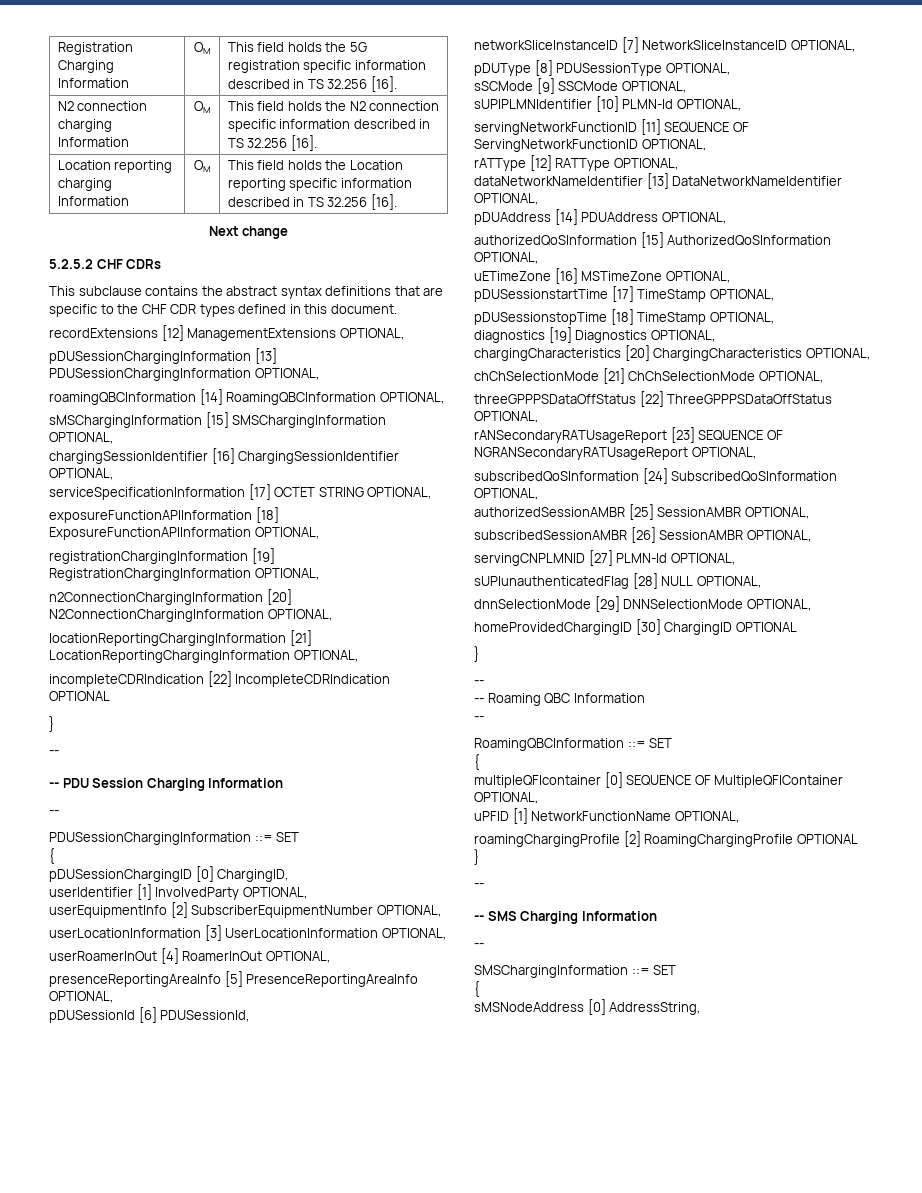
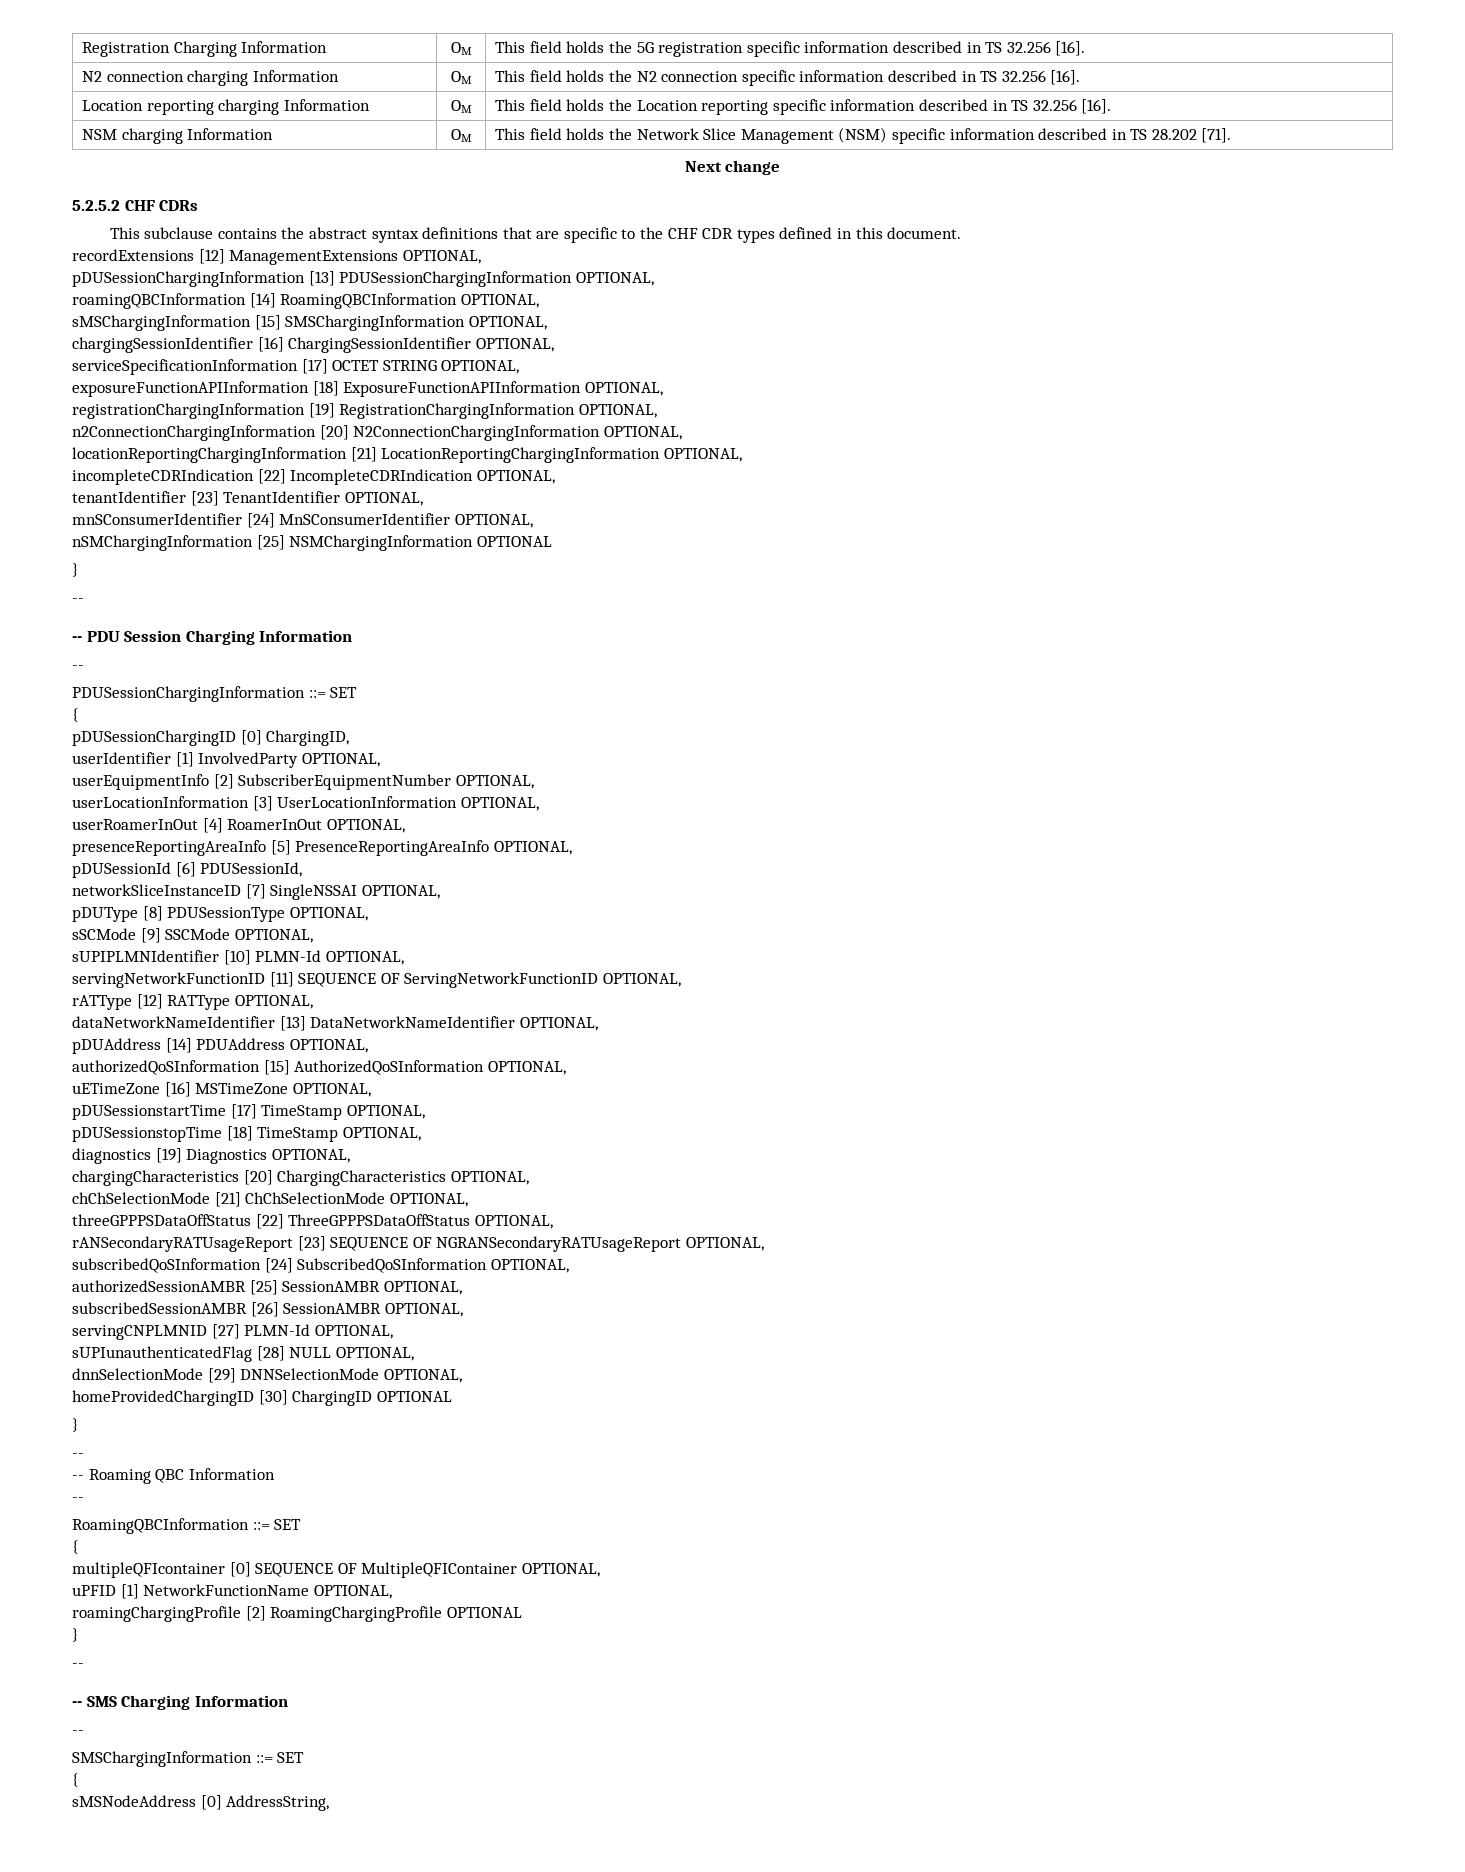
(397, 202) none -> [82,128,274,144] [450,129,472,142] [495,127,1232,144] // NSM charging Information | OM | This field holds the Network Slice Management (NSM) specific information described in TS 28.202 [71].
(391, 680) none -> [476,470,555,484] [72,491,423,506] [72,513,533,528] [72,535,474,551] OPTIONAL, // tenantIdentifier [23] TenantIdentifier OPTIONAL, // mnSConsumerIdentifier [24] MnSConsumerIdentifier OPTIONAL, // nSMChargingInformation [25] NSMChargingInformation
[642,40,788,50] NetworkSliceInstanceID -> [270,884,358,900] SingleNSSAI

